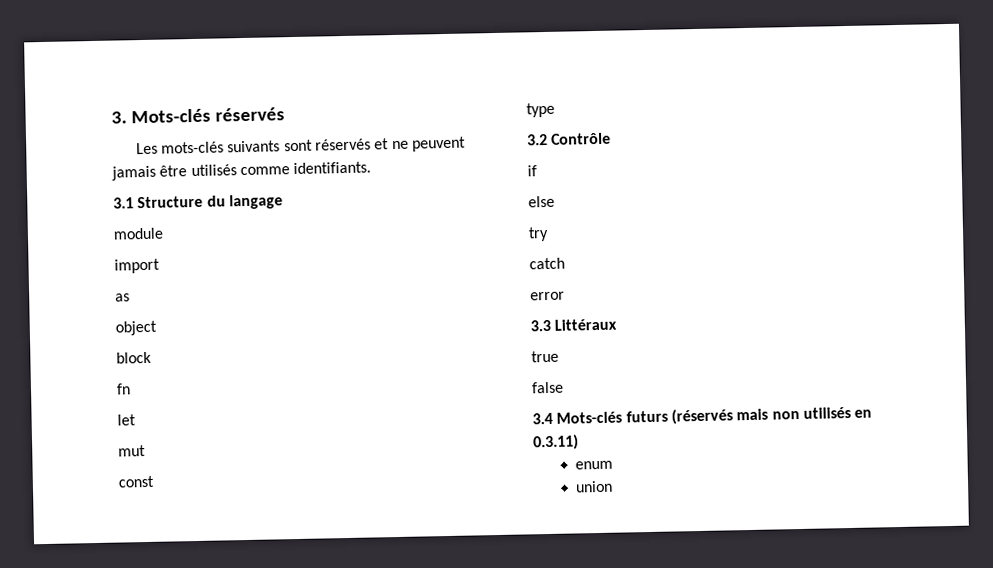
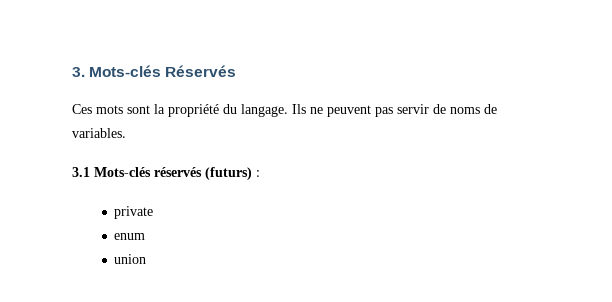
[214,107,285,122] [135,136,466,155] [111,161,372,181] [113,194,283,210] [113,227,164,240] [114,258,160,274] [115,293,130,302] [115,320,157,336] [116,351,152,364] [116,383,131,395] [117,414,136,426] [118,445,146,457] [118,475,154,488] [526,102,555,118] [527,132,612,146] [527,165,537,177] [528,195,555,208] [528,226,549,242] [529,257,565,270] [530,291,565,301] [530,318,618,332] [531,350,559,363] [531,381,564,394] [532,406,873,425] [533,434,579,451] réservés // Les mots-clés suivants sont réservés et ne peuvent jamais être utilisés comme identifiants. // 3.1 Structure du langage // module // import // as // object // block // fn // let // mut // const // type // 3.2 Contrôle // if // else // try // catch // error // 3.3 Littéraux // true // false // 3.4 Mots-clés futurs (réservés mais non utilisés en 0.3.11) -> [165,65,237,77] [72,104,497,117] [72,128,126,138] [72,167,260,180] [114,206,154,219] Réservés // Ces mots sont la propriété du langage. Ils ne peuvent pas servir de noms de variables. // 3.1 Mots-clés réservés (futurs) : // private

